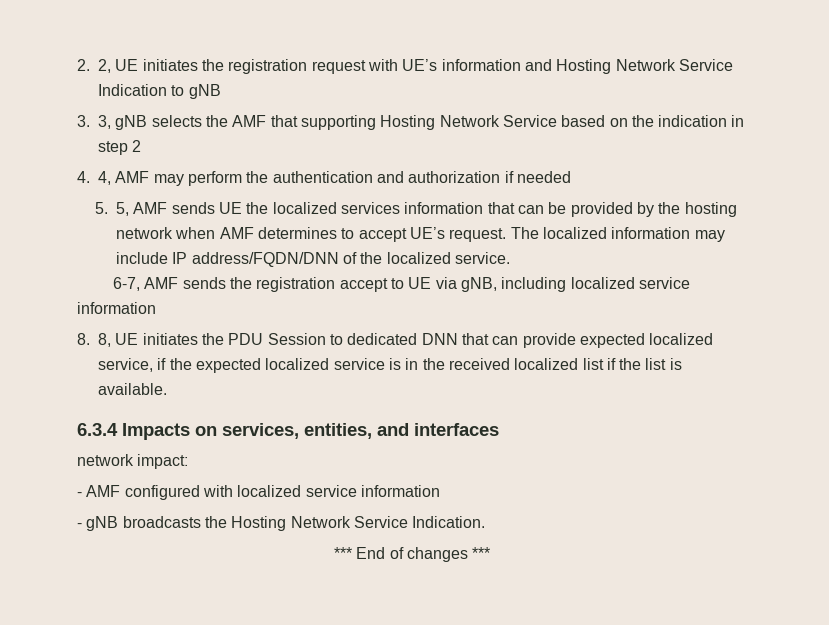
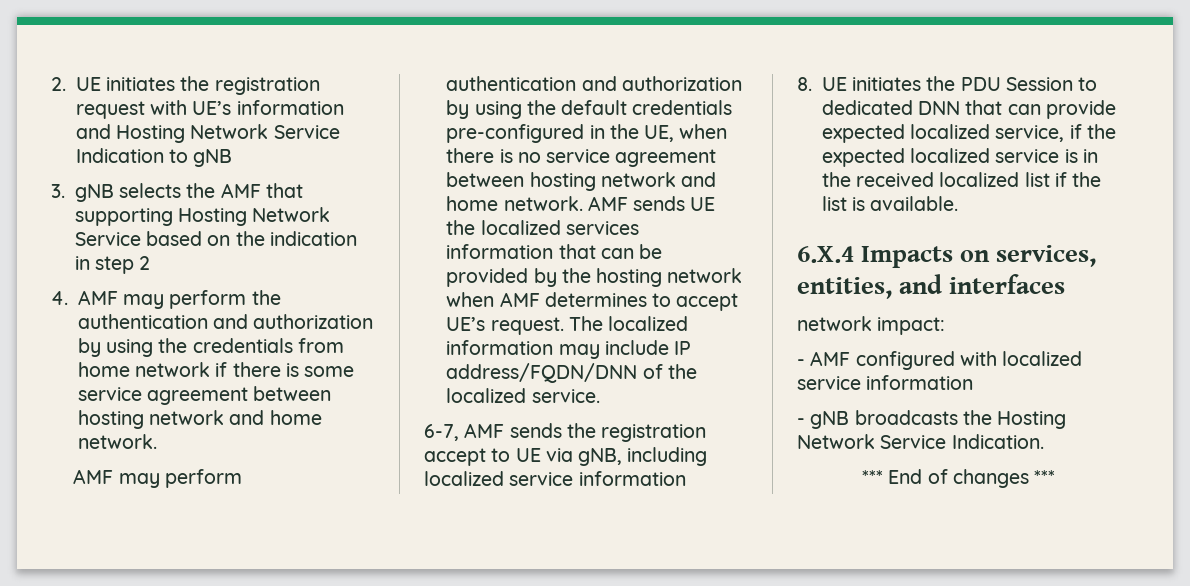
[98,59,111,73] 2, -> (66, 84) none
[98,115,111,129] 3, -> (65, 191) none
[98,171,111,185] 4, -> (68, 298) none
[504,171,571,183] [95,202,130,216] if needed // 5. 5, -> [77,338,344,357] [77,362,355,377] [77,386,332,405] [77,410,322,429] [77,434,157,449] [73,469,242,488] [446,76,742,91] [446,100,733,119] [446,124,728,143] [446,148,717,167] [446,172,717,191] [446,196,583,211] by using the credentials from home network if there is some service agreement between hosting network and home network. // AMF may perform authentication and authorization by using the default credentials pre-configured in the UE, when there is no service agreement between hosting network and home network.
[98,333,111,347] 8, -> (812, 84) none
[77,423,118,436] 6.3.4 -> [797,246,854,263] 6.X.4

